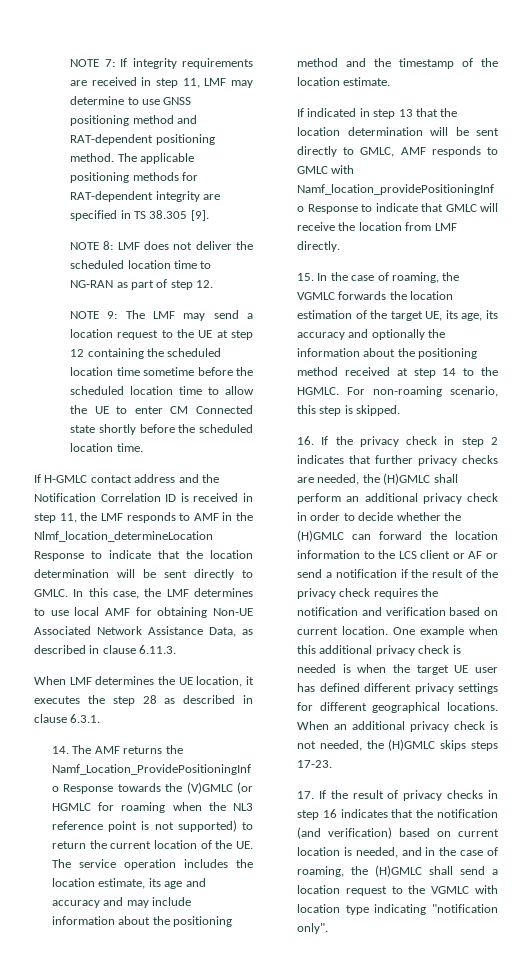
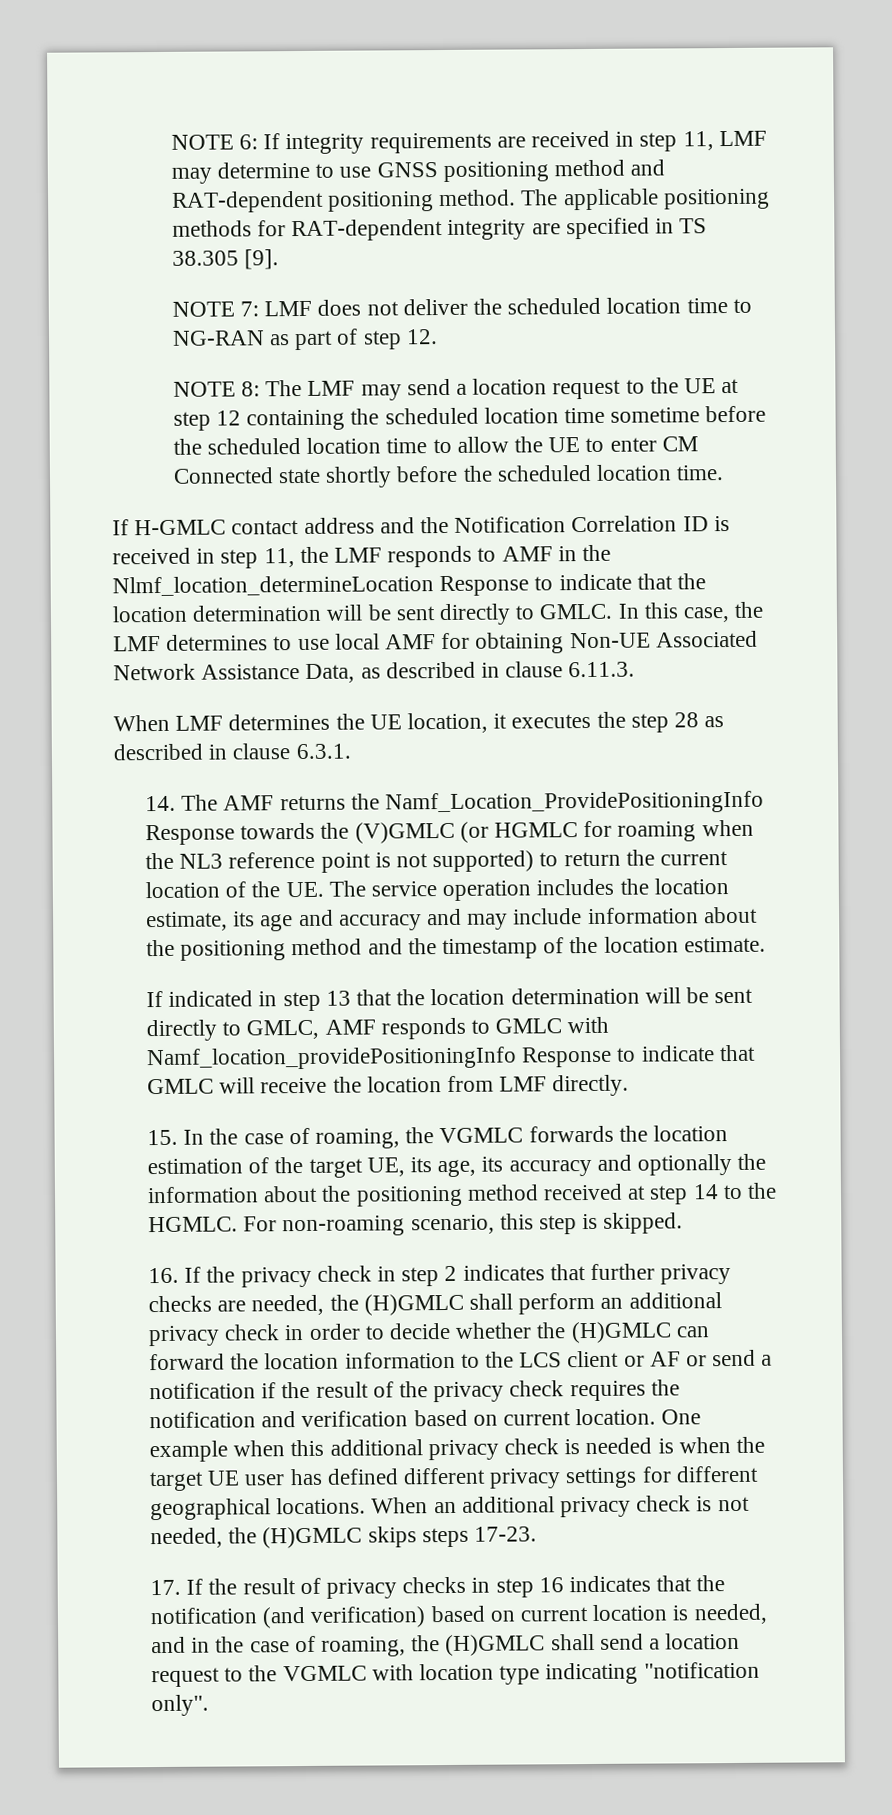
[70,59,115,67] NOTE 7: -> [170,134,258,150] NOTE 6:
[103,241,114,250] 8: -> [239,301,259,317] 7:
[107,311,118,319] 9: -> [240,381,260,397] 8:

